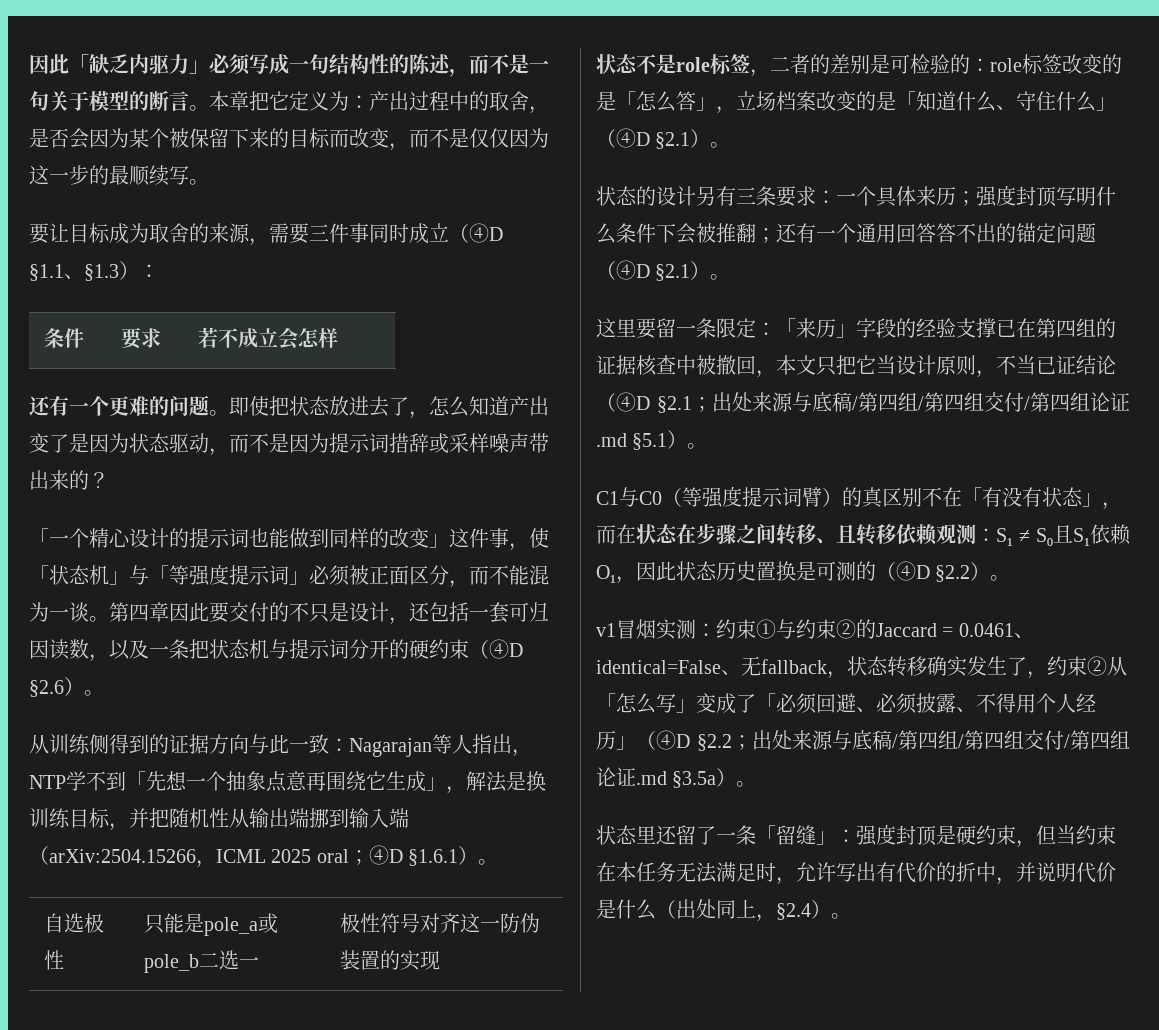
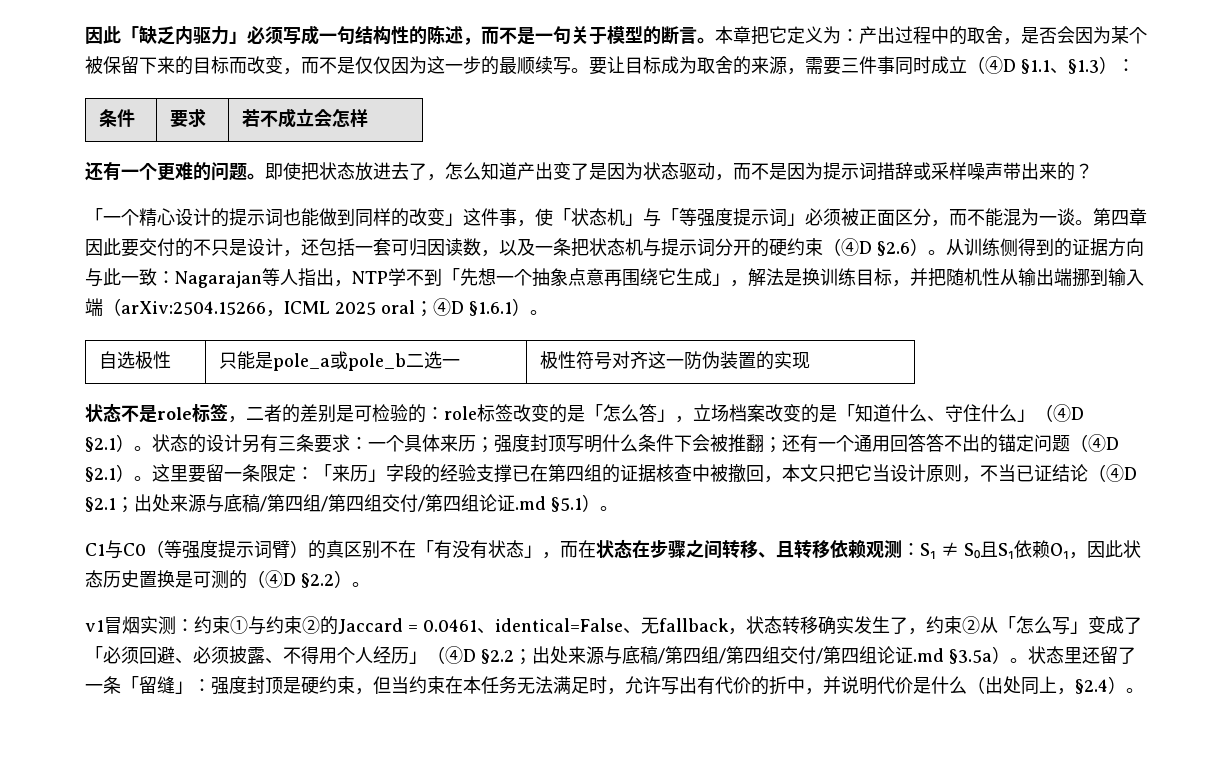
(209, 182) // -> (589, 70) none
(104, 693) // -> (946, 252) none
(731, 145) // -> (152, 448) none
(731, 277) // -> (152, 478) none
(757, 784) // -> (1028, 660) none

